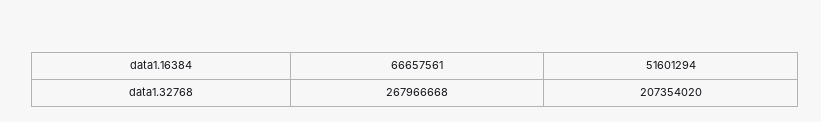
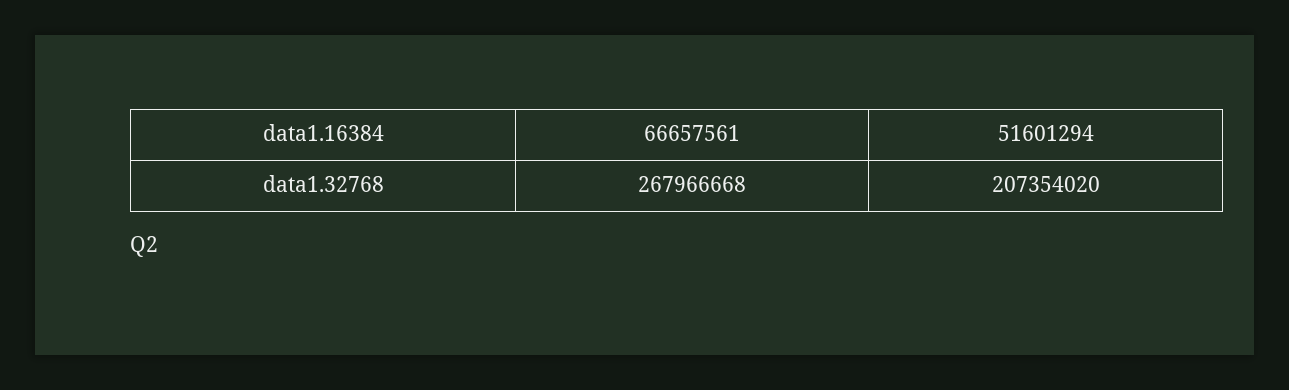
(702, 92) none -> [130,236,158,257] // Q2

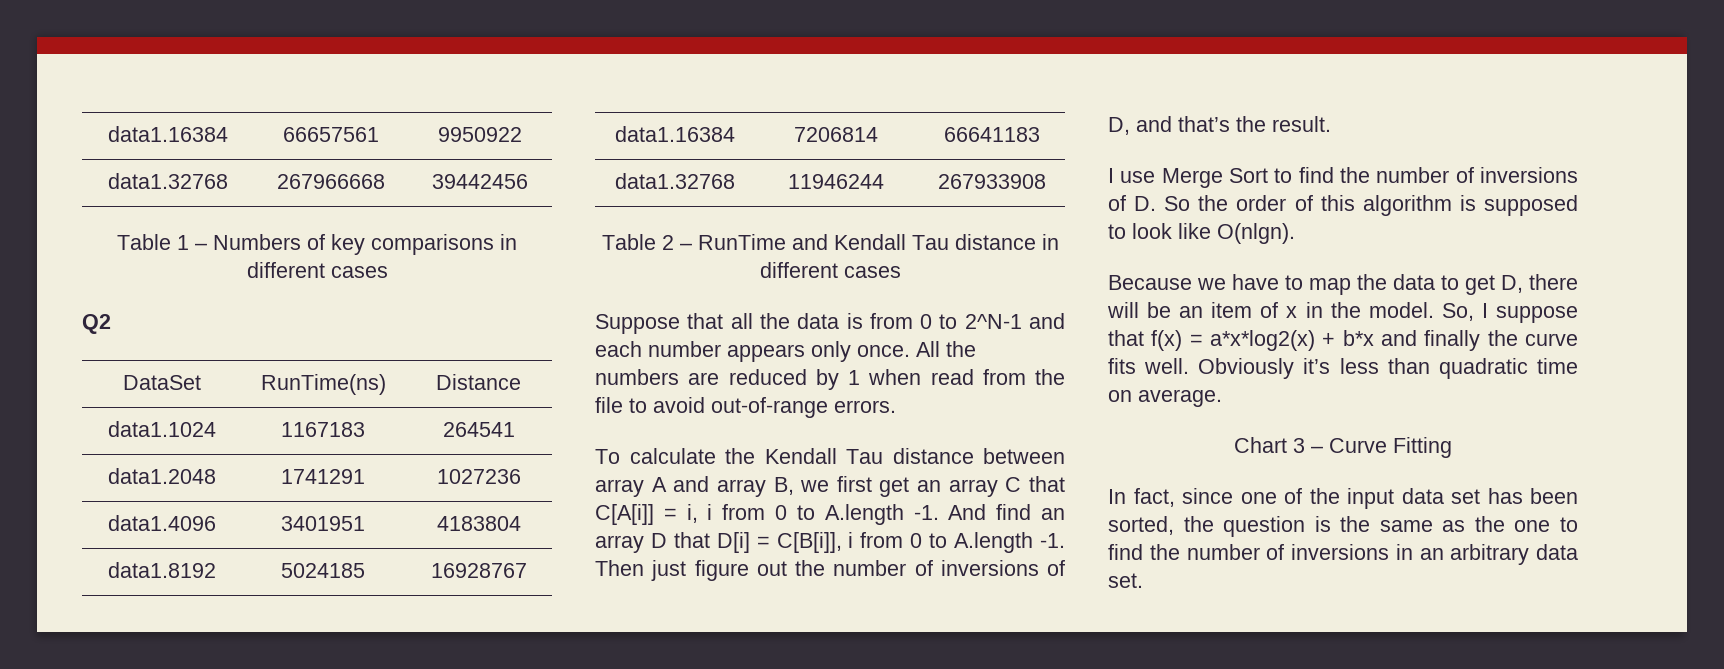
[997,125,1094,141] 51601294 -> [438,127,522,142] 9950922
[991,176,1100,192] [130,236,158,257] 207354020 // Q2 -> [432,174,528,189] [117,234,517,255] [246,262,388,278] [82,314,111,334] [122,375,201,390] [260,374,386,395] [436,374,521,390] [107,421,216,437] [281,422,365,437] [442,422,515,437] [107,468,216,484] [281,469,365,484] [436,469,521,484] [107,515,216,531] [281,516,365,531] [436,516,521,531] [107,562,216,578] [281,563,365,578] [430,563,527,578] [614,126,735,142] [794,127,878,142] [943,127,1040,142] [614,173,735,189] [788,174,884,189] [937,174,1046,189] [601,234,1059,250] [759,262,901,278] [595,313,1065,334] [595,341,976,362] [595,369,1065,390] [595,397,896,418] [595,448,1065,464] [595,476,1065,497] [595,504,1065,525] [595,532,1065,553] [595,560,1065,581] [1108,116,1331,135] [1108,167,1578,188] [1108,195,1578,216] [1108,223,1295,244] [1108,274,1578,295] [1107,302,1578,323] [1108,330,1578,351] [1108,358,1578,379] [1108,389,1222,407] [1234,437,1452,458] [1108,488,1578,509] [1108,516,1578,537] [1108,544,1578,565] [1108,573,1143,588] 39442456 // Table 1 – Numbers of key comparisons in different cases // Q2 // DataSet | RunTime(ns) | Distance // data1.1024 | 1167183 | 264541 // data1.2048 | 1741291 | 1027236 // data1.4096 | 3401951 | 4183804 // data1.8192 | 5024185 | 16928767 // data1.16384 | 7206814 | 66641183 // data1.32768 | 11946244 | 267933908 // Table 2 – RunTime and Kendall Tau distance in different cases // Suppose that all the data is from 0 to 2^N-1 and each number appears only once. All the numbers are reduced by 1 when read from the file to avoid out-of-range errors. // To calculate the Kendall Tau distance between array A and array B, we first get an array C that C[A[i]] = i, i from 0 to A.length -1. And find an array D that D[i] = C[B[i]], i from 0 to A.length -1. Then just figure out the number of inversions of D, and that’s the result. // I use Merge Sort to find the number of inversions of D. So the order of this algorithm is supposed to look like O(nlgn). // Because we have to map the data to get D, there will be an item of x in the model. So, I suppose that f(x) = a*x*log2(x) + b*x and finally the curve fits well. Obviously it’s less than quadratic time on average. // Chart 3 – Curve Fitting // In fact, since one of the input data set has been sorted, the question is the same as the one to find the number of inversions in an arbitrary data set.

